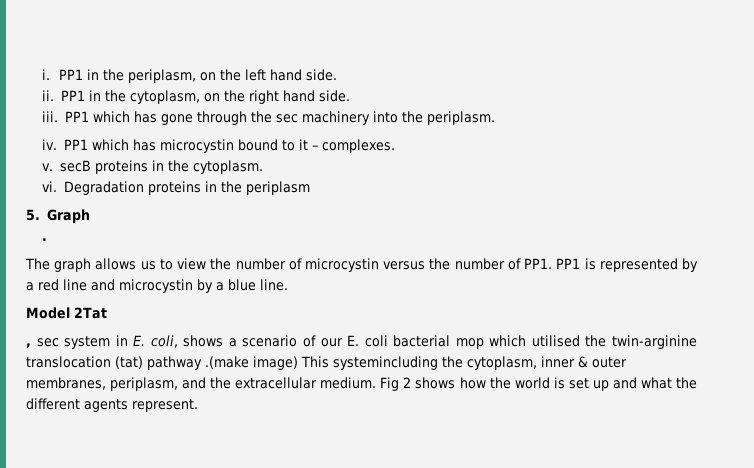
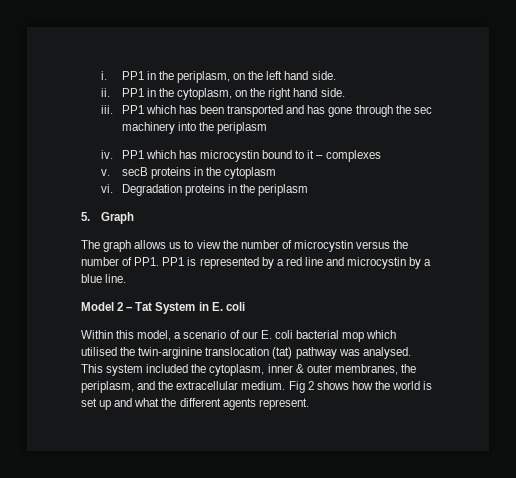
(158, 117) none -> [200,105,326,117] been transported and has
[427,111,496,125] periplasm. -> [217,122,268,134] periplasm
[322,139,396,153] complexes. -> [325,150,381,162] complexes
[193,160,264,174] cytoplasm. -> [224,167,277,179] cytoplasm
[42,238,48,241] // . -> (135, 218) none
[74,307,107,319] [26,335,224,349] 2Tat // , sec system in E. coli, shows -> [117,302,245,314] [81,330,172,341] 2 – Tat System in E. coli // Within this model,
[205,356,438,370] .(make image) This systemincluding -> [338,347,411,359] [81,364,189,376] was analysed. This system included
(106, 383) none -> [400,364,416,373] the

